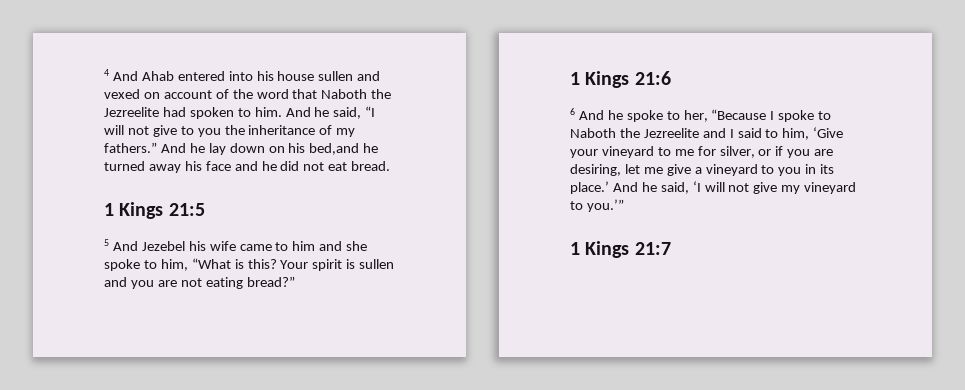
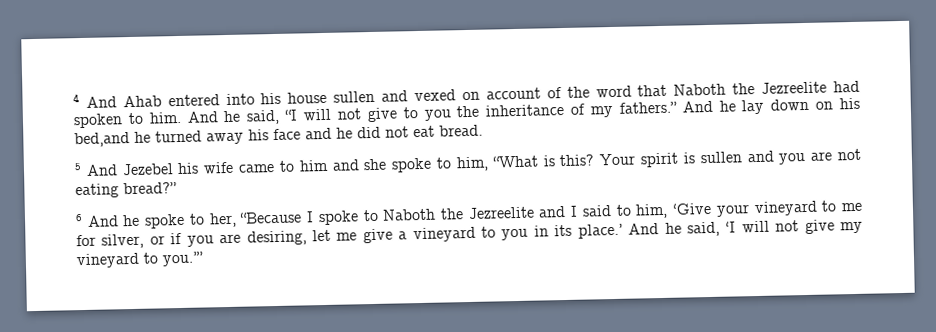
[104,202,205,219] // 1 Kings 21:5 -> (483, 130) none
[570,71,671,88] // 1 Kings 21:6 -> (177, 188) none
[570,241,671,258] // 1 Kings 21:7 -> (204, 259) none

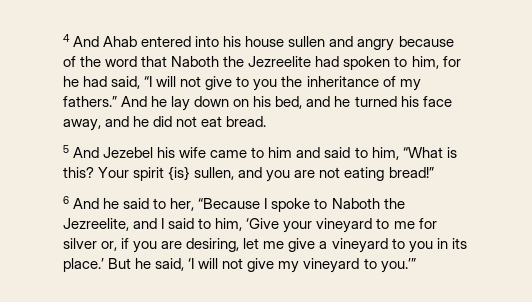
[414,87,541,102] vexed on account -> [357,36,454,51] angry because
[148,110,242,124] him. And he -> [411,56,461,69] [63,76,108,87] him, for he had
[74,132,130,148] bed,and -> [275,96,331,109] bed, and
[206,132,244,145] away -> (397, 101) none
(301, 134) none -> [63,119,101,131] away,
[363,157,433,173] she spoke -> [324,147,351,158] said
[682,151,742,164] is sullen -> [168,166,235,181] {is} sullen,
[123,182,177,195] bread?” -> [388,167,434,178] bread!”
[144,213,186,229] spoke -> [123,198,150,209] said
[467,206,535,220] Jezreelite -> [63,218,129,231] Jezreelite,
[101,233,165,249] silver, or -> [63,238,118,251] silver or,
[628,223,660,235] And -> [108,258,132,269] But

